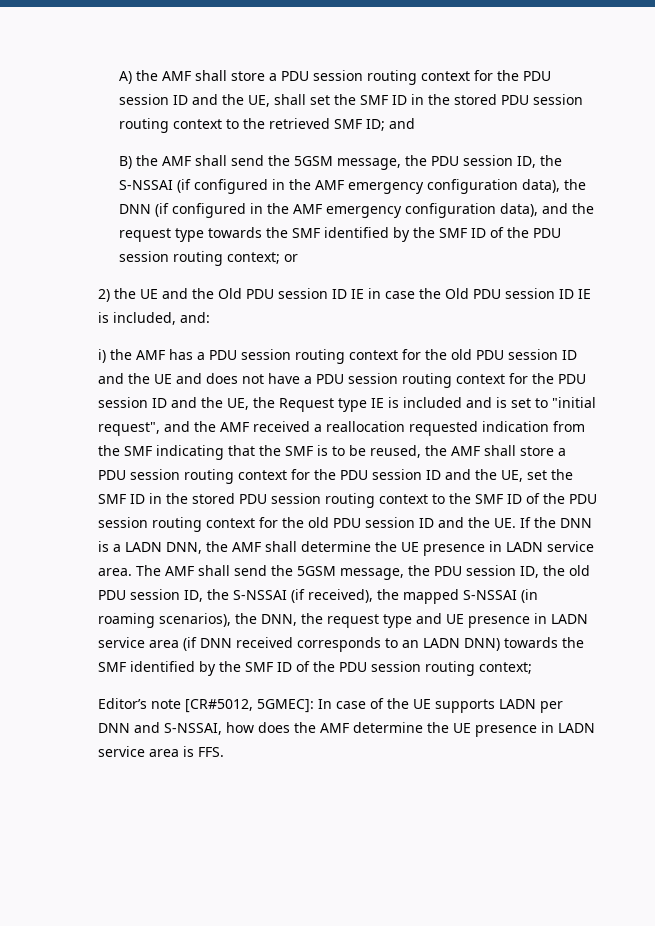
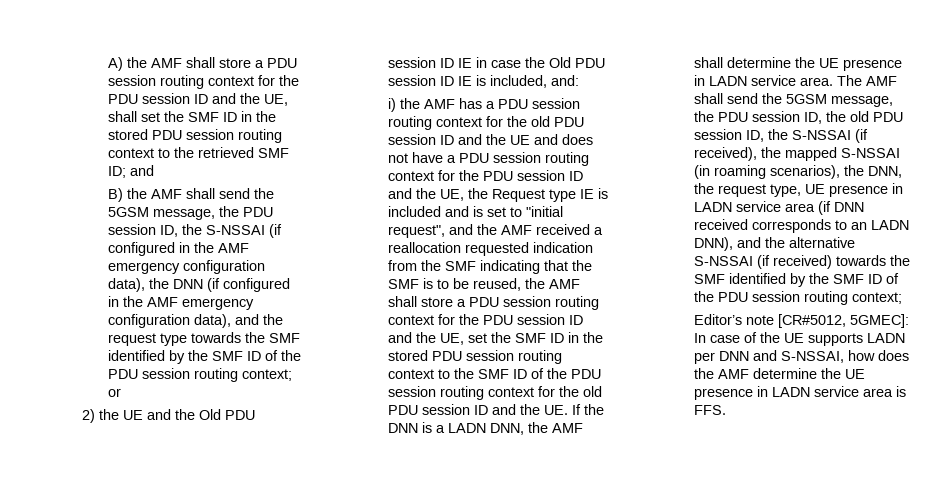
[383,613,443,628] type and -> [770,184,802,197] type,
[464,638,501,651] DNN) -> [694,237,856,251] [694,255,833,269] DNN), and the alternative S-NSSAI (if received)

